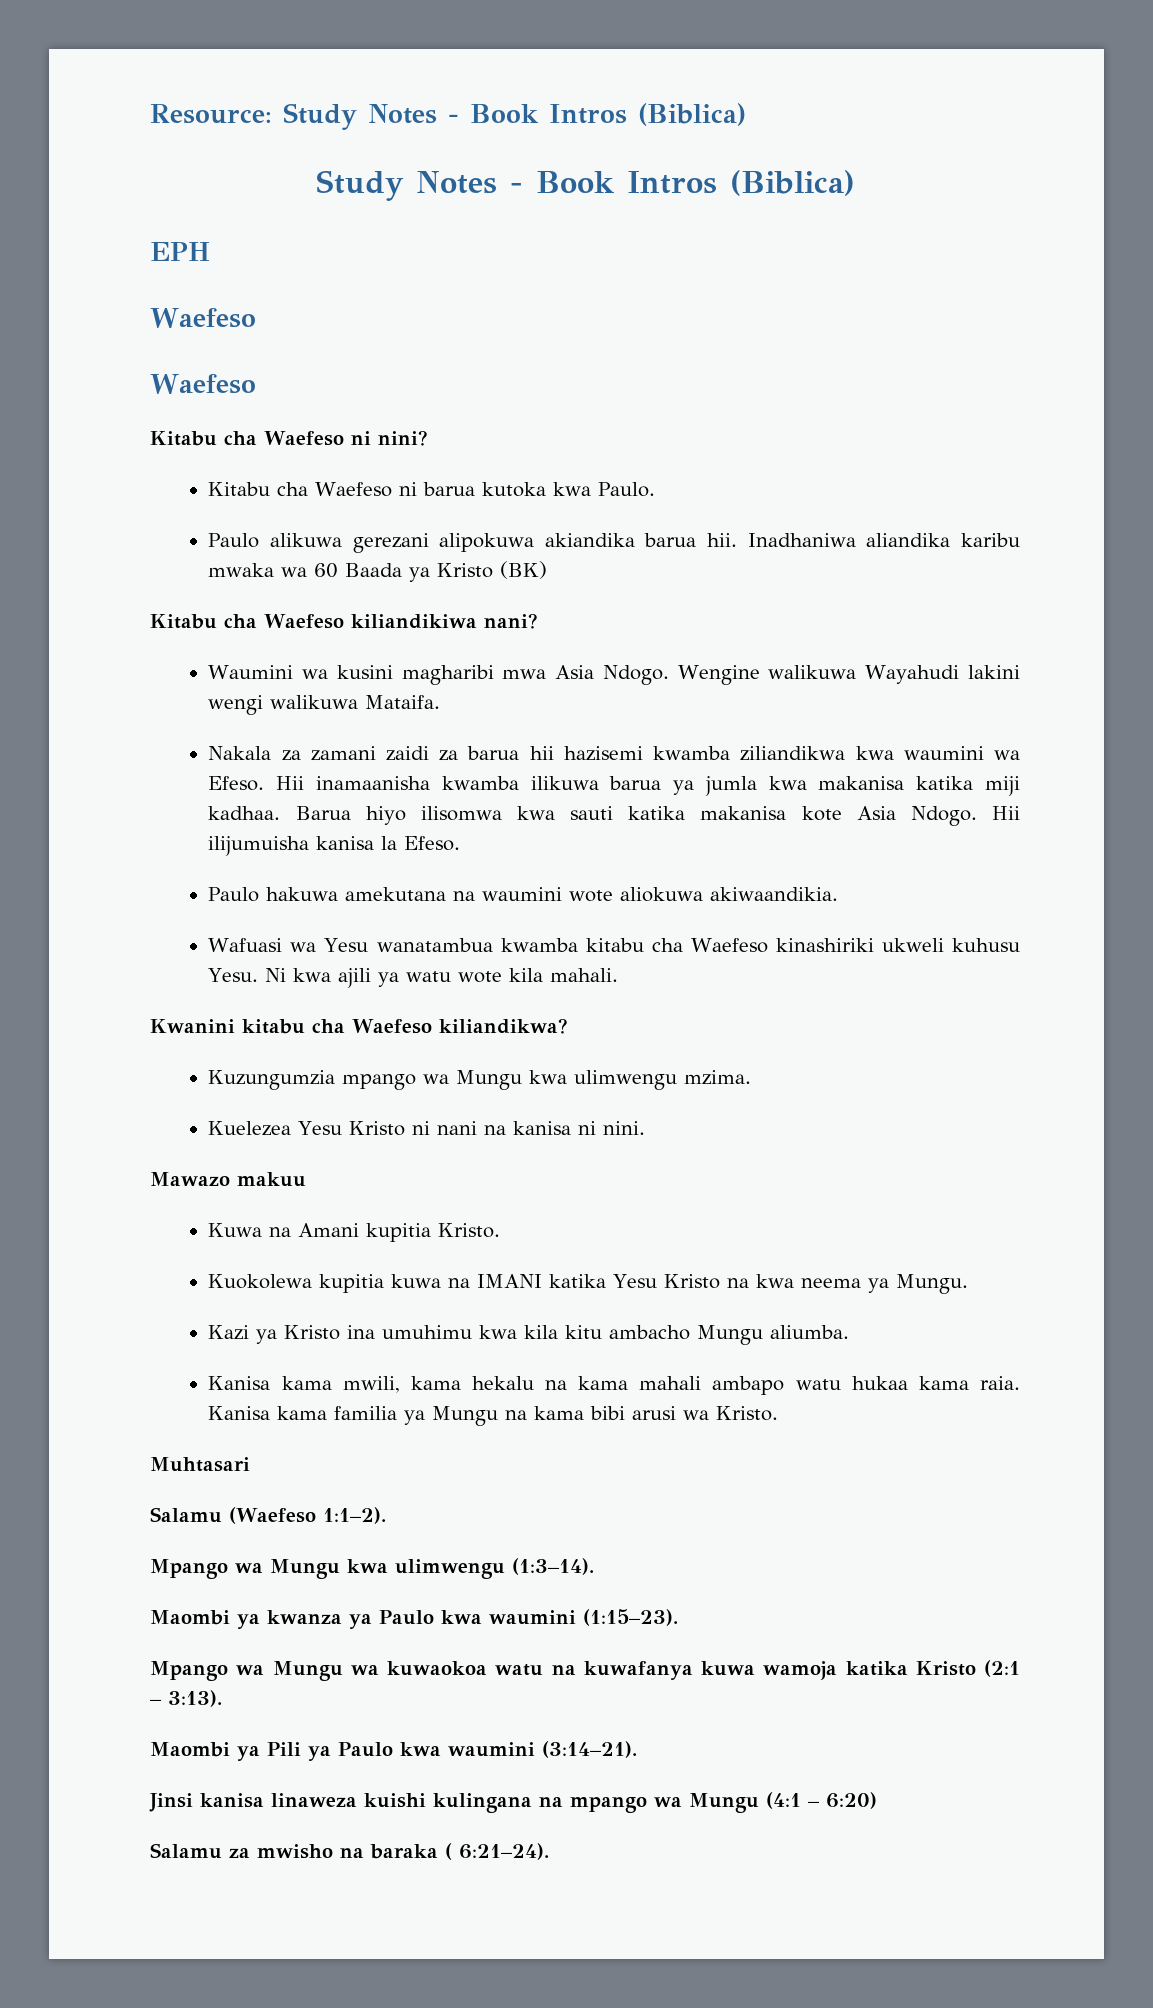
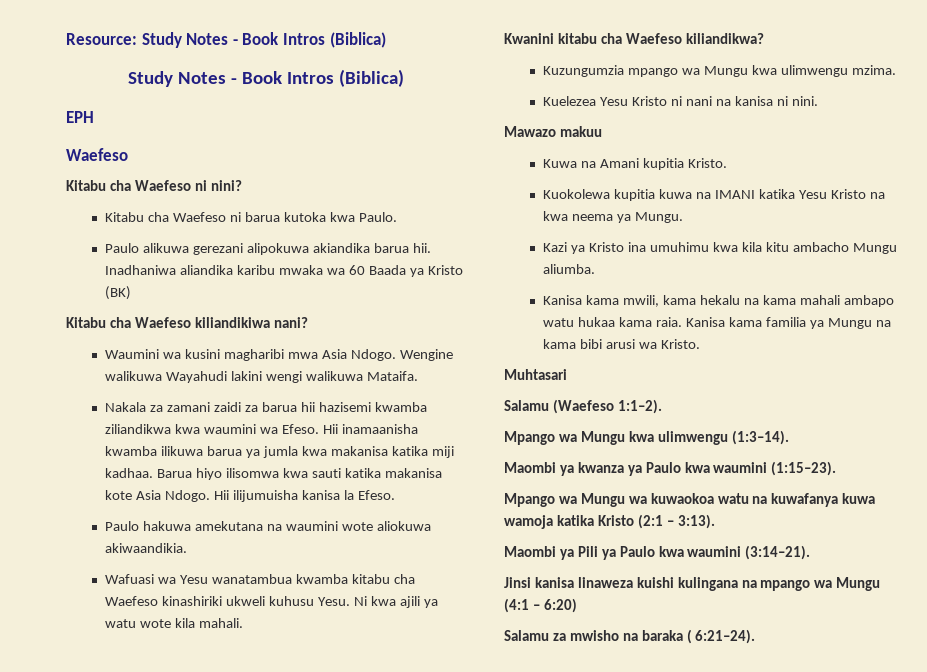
[150,374,256,394] // Waefeso -> (128, 154) none

